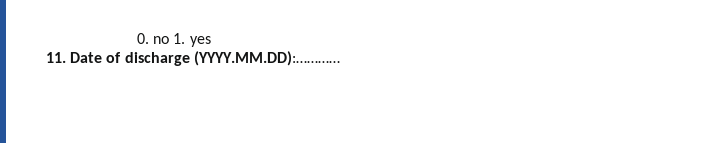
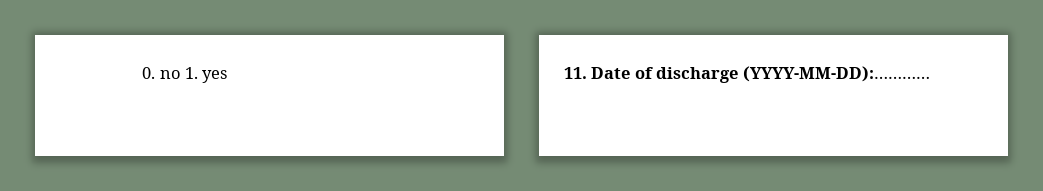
[193,51,340,66] (YYYY.MM.DD):………… -> [742,66,930,82] (YYYY-MM-DD):…………

